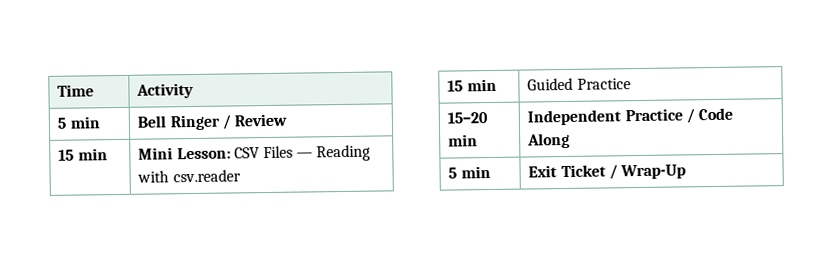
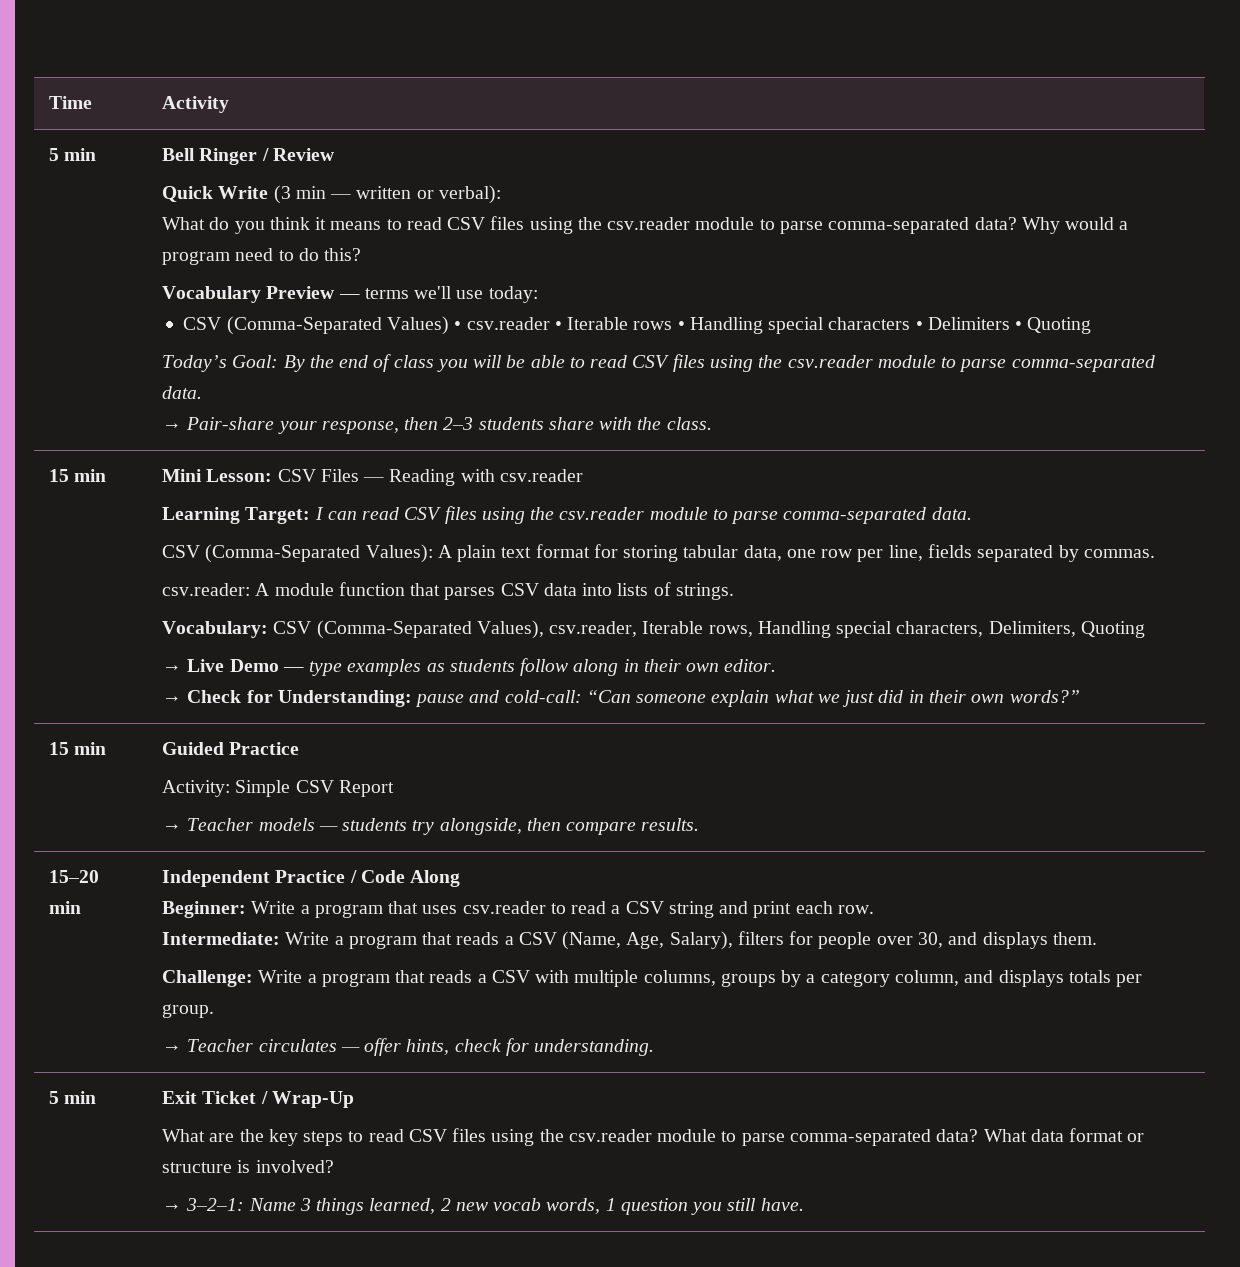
(288, 120) none -> [162,185,501,204] [162,216,1129,234] [162,248,362,265] [162,286,538,303] [183,316,1092,335] [162,354,1155,372] [162,386,203,399] [162,417,712,434] // Quick Write (3 min — written or verbal): // What do you think it means to read CSV files using the csv.reader module to parse comma-separated data? Why would a program need to do this? // Vocabulary Preview — terms we'll use today: // CSV (Comma-Separated Values) • csv.reader • Iterable rows • Handling special characters • Delimiters • Quoting // Today’s Goal: By the end of class you will be able to read CSV files using the csv.reader module to parse comma-separated data. // → Pair-share your response, then 2–3 students share with the class.
[447,78,497,92] [527,77,631,91] // 15 min | Guided Practice -> [162,506,972,524] [162,544,1155,563] [162,582,734,600] [162,620,1145,639] [162,658,777,676] [162,690,1080,707] [49,742,107,755] [162,742,300,755] [162,780,394,797] [162,818,700,835] // Learning Target: I can read CSV files using the csv.reader module to parse comma-separated data. // CSV (Comma-Separated Values): A plain text format for storing tabular data, one row per line, fields separated by commas. // csv.reader: A module function that parses CSV data into lists of strings. // Vocabulary: CSV (Comma-Separated Values), csv.reader, Iterable rows, Handling special characters, Delimiters, Quoting // → Live Demo — type examples as students follow along in their own editor. // → Check for Understanding: pause and cold-call: “Can someone explain what we just did in their own words?” // 15 min | Guided Practice // Activity: Simple CSV Report // → Teacher models — students try alongside, then compare results.
(571, 140) none -> [162,901,875,918] [162,931,1097,950] [162,970,1143,987] [162,1004,215,1018] [162,1038,655,1056] // Beginner: Write a program that uses csv.reader to read a CSV string and print each row. // Intermediate: Write a program that reads a CSV (Name, Age, Salary), filters for people over 30, and displays them. // Challenge: Write a program that reads a CSV with multiple columns, groups by a category column, and displays totals per group. // → Teacher circulates — offer hints, check for understanding.
(687, 172) none -> [162,1128,1145,1146] [162,1160,334,1173] [162,1198,804,1215] // What are the key steps to read CSV files using the csv.reader module to parse comma-separated data? What data format or structure is involved? // → 3–2–1: Name 3 things learned, 2 new vocab words, 1 question you still have.

